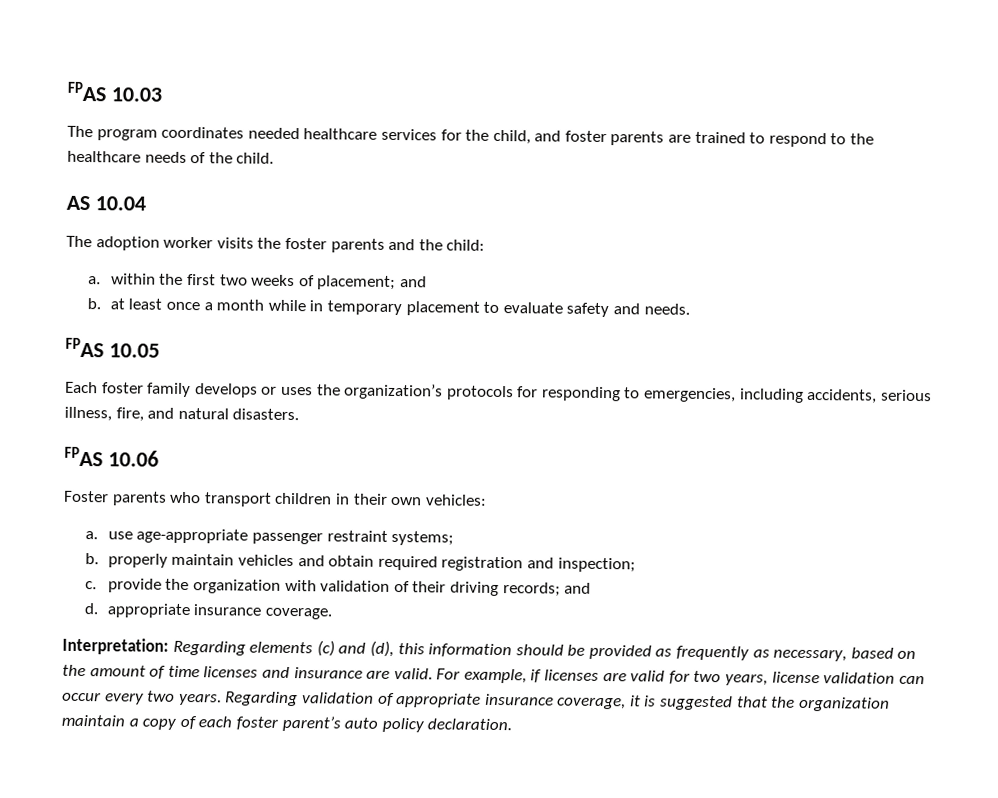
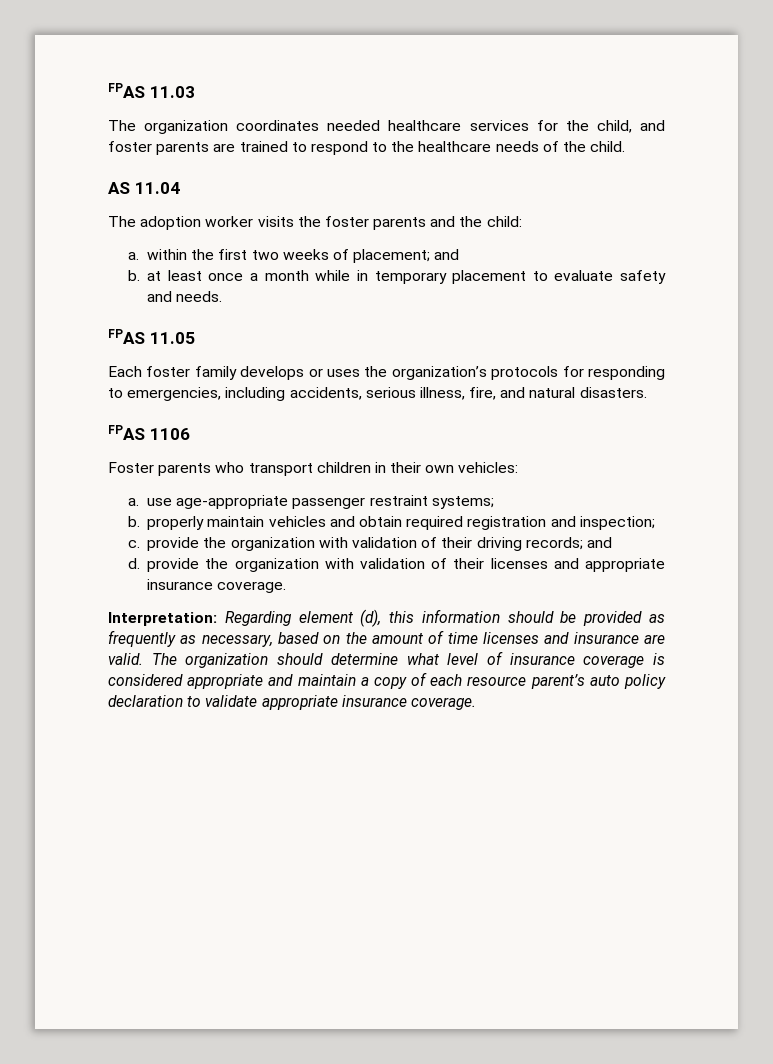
[67,81,162,102] [67,125,158,141] FPAS 10.03 // The program -> [108,83,195,98] [108,120,229,134] FPAS 11.03 // The organization
[94,196,146,211] 10.04 -> [134,182,180,194] 11.04
[108,343,160,358] 10.05 -> [149,332,195,344] 11.05
[107,450,159,467] 10.06 -> [149,428,190,440] 1106
(100, 609) none -> [147,558,579,572] provide the organization with validation of their licenses and
[249,640,367,657] elements (c) and -> [298,611,353,623] element
[436,668,925,686] [62,690,890,712] For example, if licenses are valid for two years, license validation can occur every two years. Regarding validation of appropriate insurance coverage, it is suggested that the organization -> [151,651,665,668] [108,674,294,689] The organization should determine what level of insurance coverage is considered appropriate and
[235,716,278,730] foster -> [467,676,527,686] resource
[427,718,513,731] declaration. -> [108,695,476,710] declaration to validate appropriate insurance coverage.

